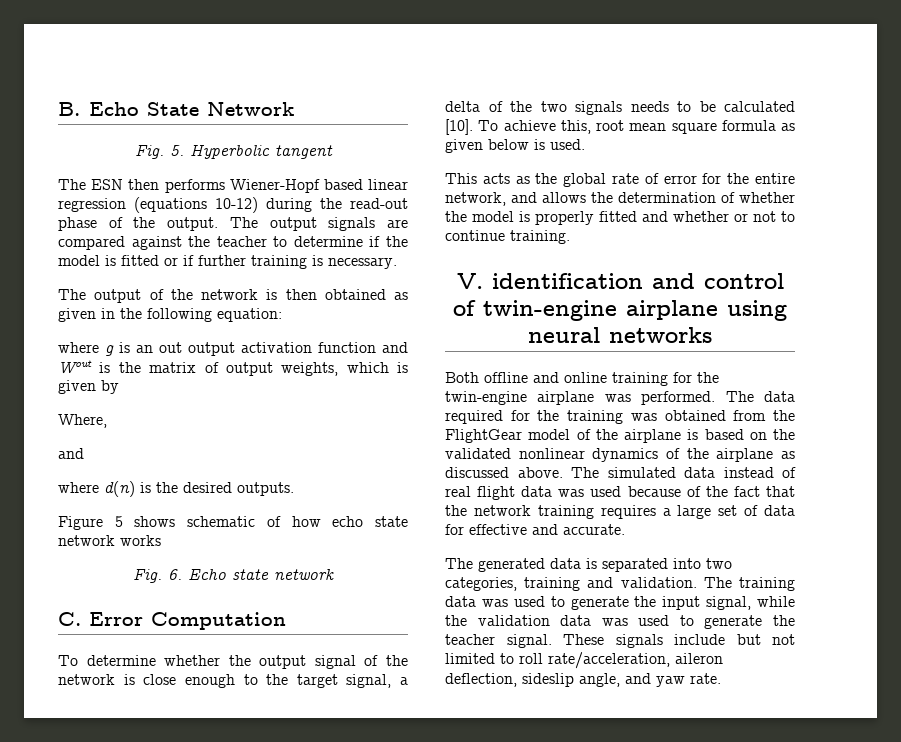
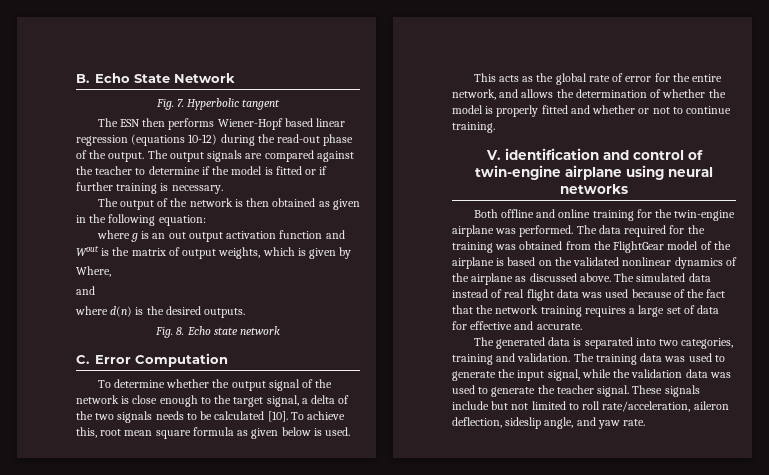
[169,145,184,156] 5. -> [176,99,184,107] 7.
[58,516,409,530] [58,535,161,546] [133,569,182,583] // Figure 5 shows schematic of how echo state network works // Fig. 6. -> [155,327,185,338] // Fig. 8.

